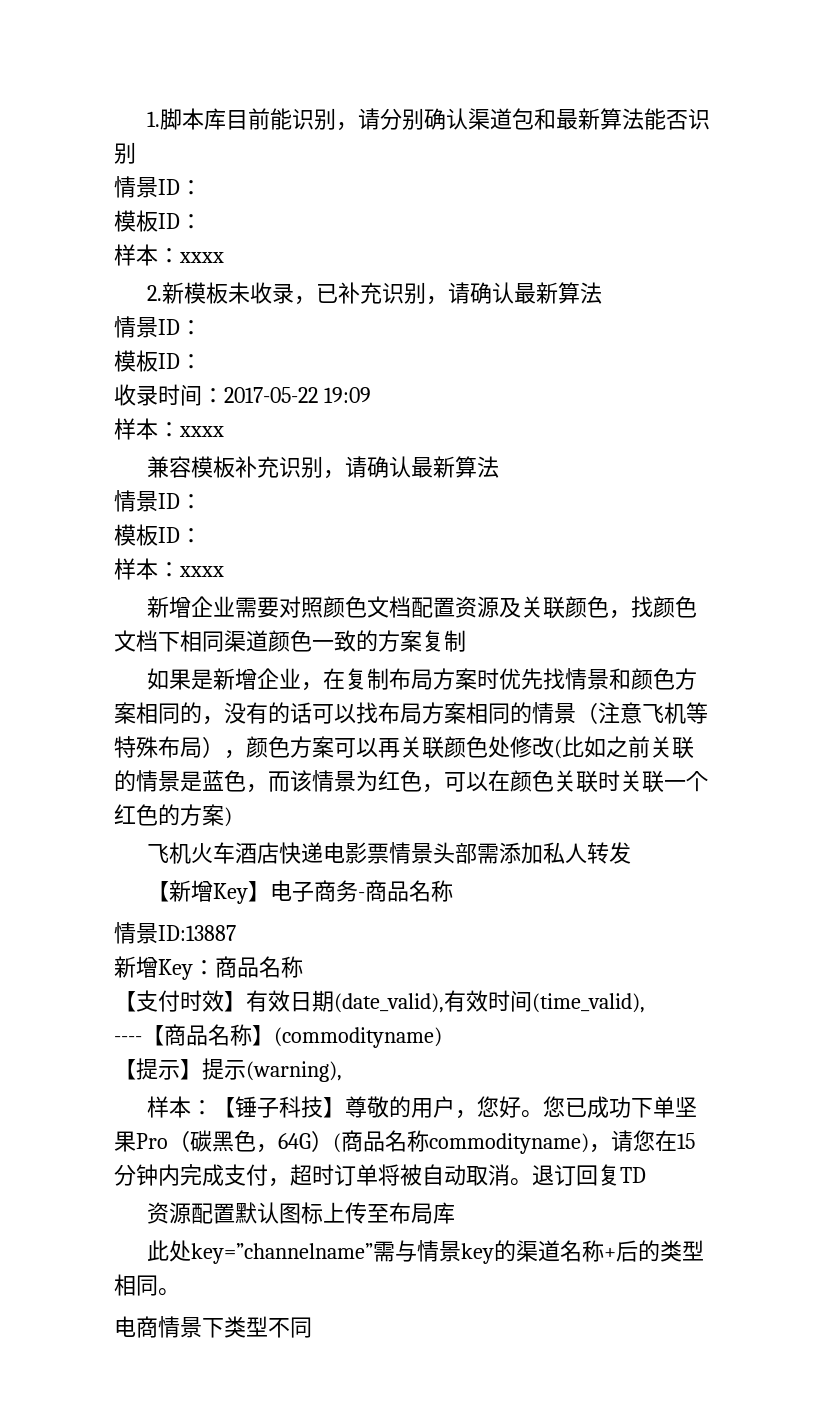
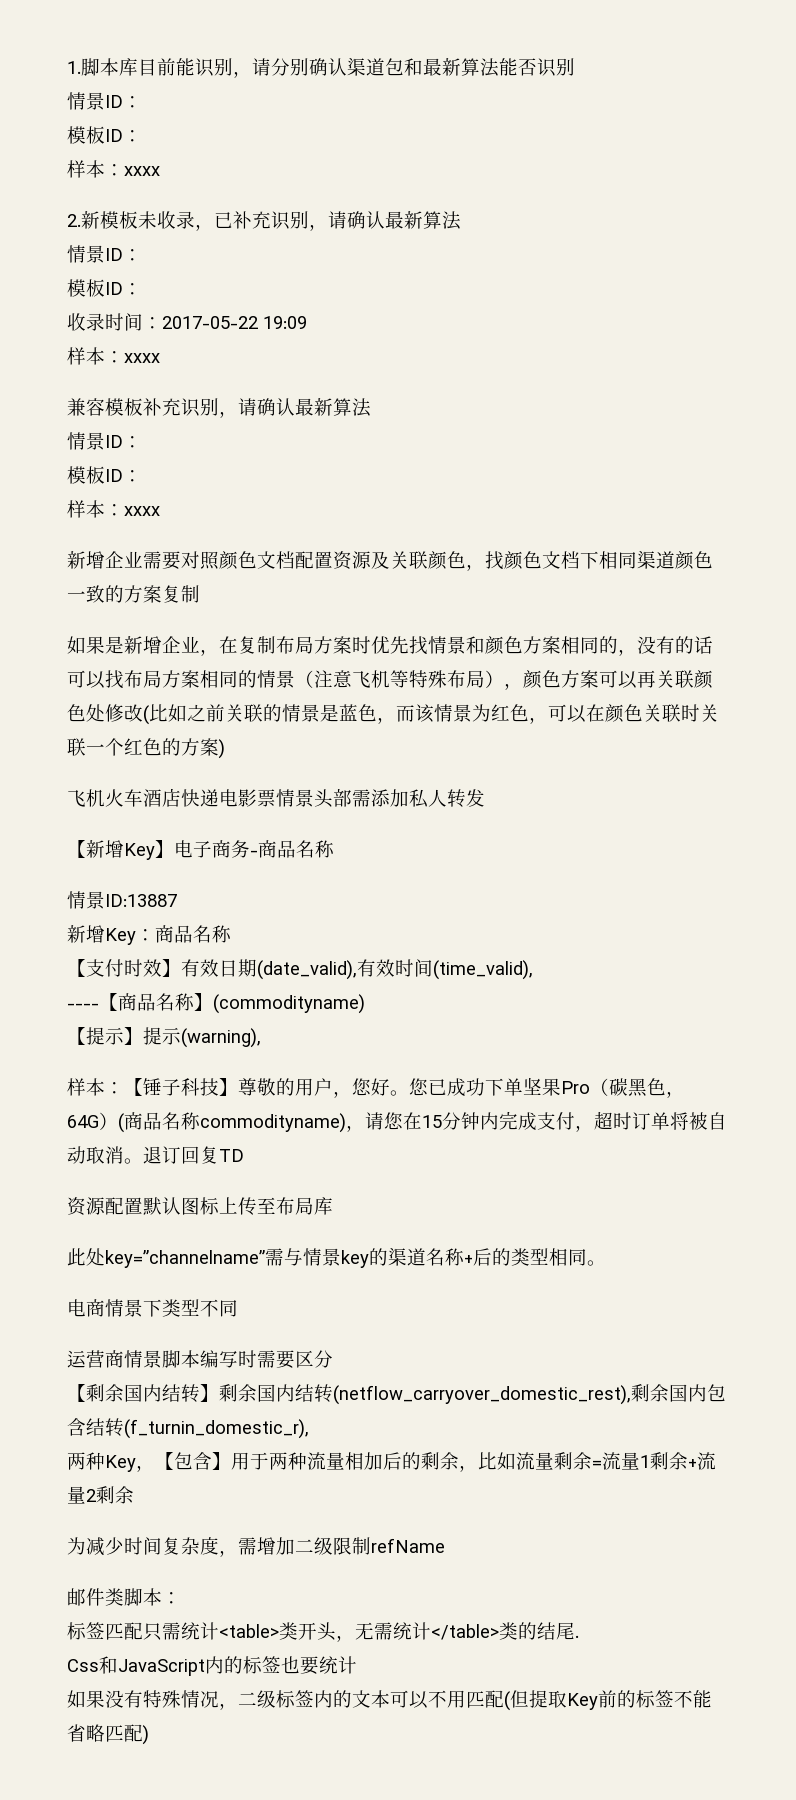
(312, 1327) none -> [67,1350,333,1369] [67,1384,726,1405] [67,1418,309,1439] [67,1452,716,1472] [67,1486,134,1504] [67,1537,445,1557] [67,1588,181,1606] [67,1622,579,1642] [67,1656,357,1676] [67,1690,712,1711] [67,1724,149,1745] // 运营商情景脚本编写时需要区分 // 【剩余国内结转】剩余国内结转(netflow_carryover_domestic_rest),剩余国内包含结转(f_turnin_domestic_r), // 两种Key，【包含】用于两种流量相加后的剩余，比如流量剩余=流量1剩余+流量2剩余 // 为减少时间复杂度，需增加二级限制refName // 邮件类脚本： // 标签匹配只需统计<table>类开头，无需统计</table>类的结尾. // Css和JavaScript内的标签也要统计 // 如果没有特殊情况，二级标签内的文本可以不用匹配(但提取Key前的标签不能省略匹配)

